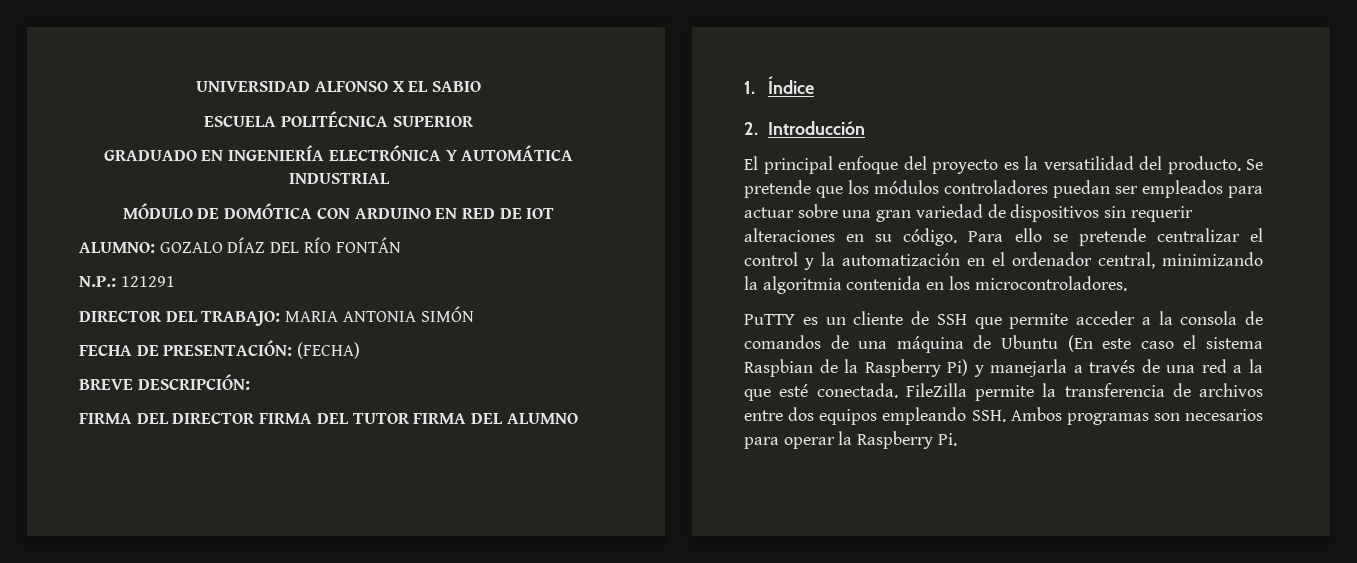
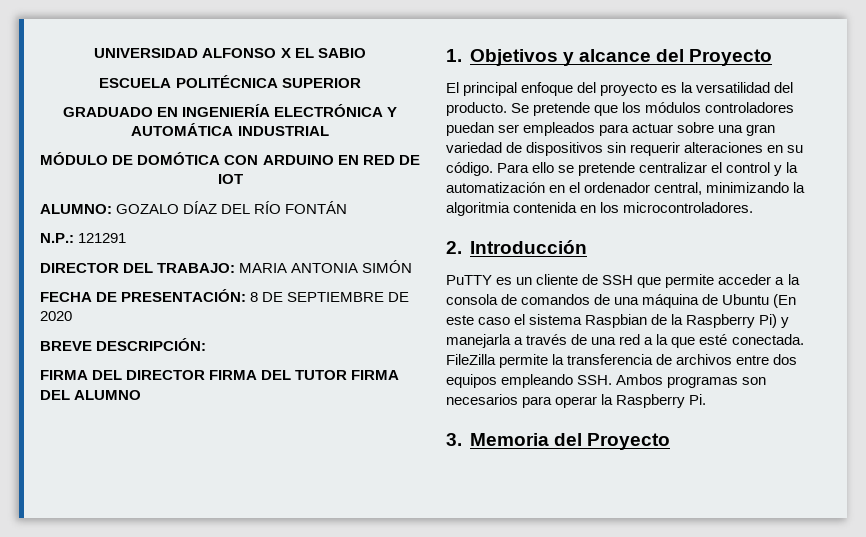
[297,342,361,359] (FECHA) -> [250,292,410,302] [40,311,72,321] 8 DE SEPTIEMBRE DE 2020
[767,76,814,94] [744,121,865,135] Índice // 2. Introducción -> [469,49,773,66] Objetivos y alcance del Proyecto
(1127, 283) none -> [446,240,587,254] // 2. Introducción
(957, 439) none -> [446,433,671,450] // 3. Memoria del Proyecto

